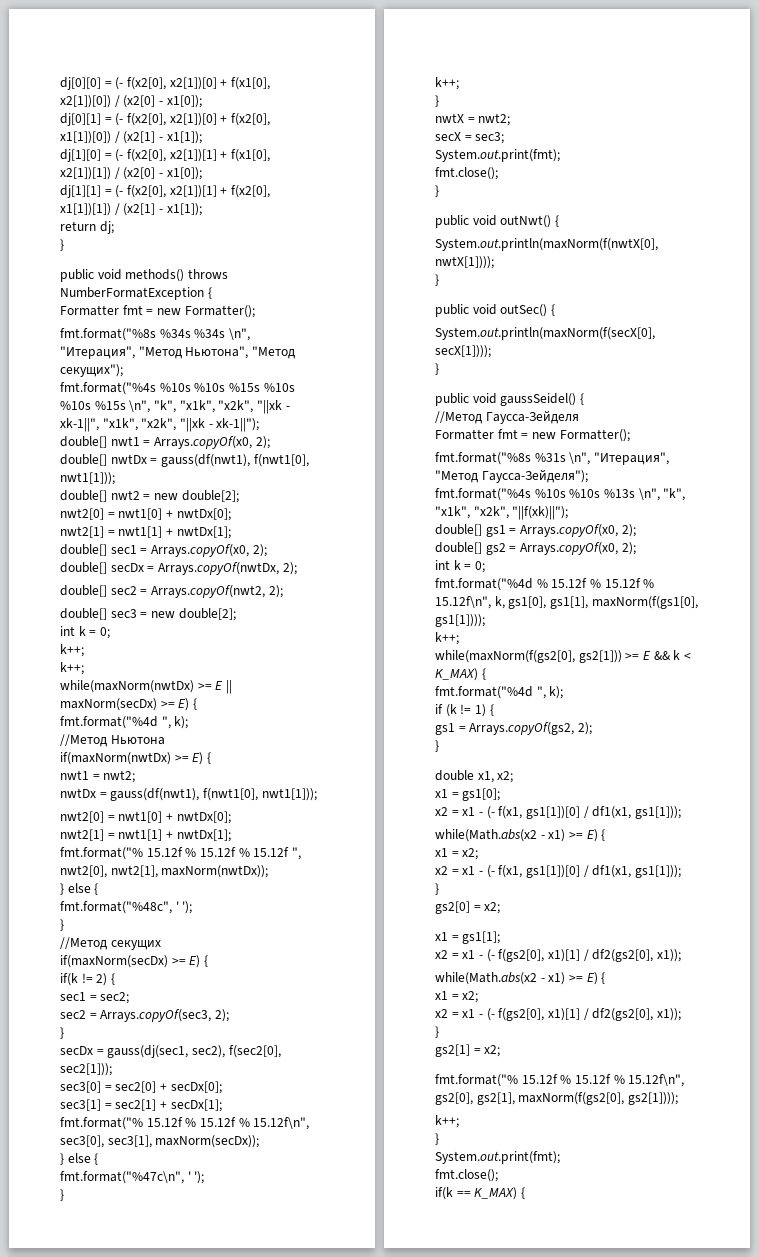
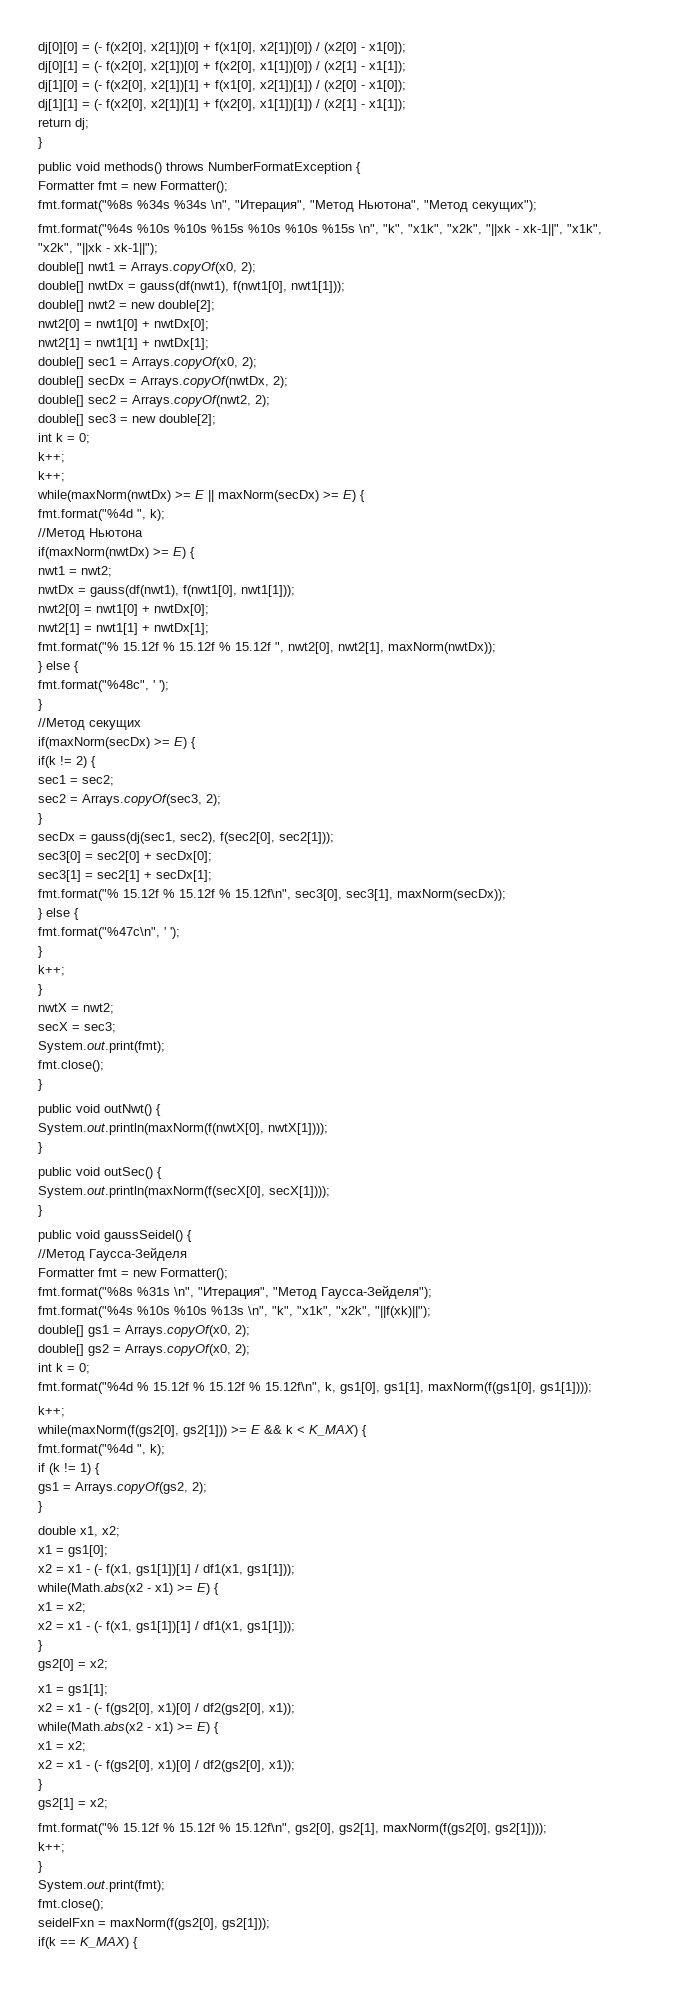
[525,806,580,819] gs1[1])[0] -> [136,1564,191,1576] gs1[1])[1]
[525,865,580,878] gs1[1])[0] -> [136,1621,191,1633] gs1[1])[1]
[547,949,580,962] x1)[1] -> [158,1703,191,1715] x1)[0]
[547,1008,580,1021] x1)[1] -> [158,1760,191,1772] x1)[0]
(498, 1175) none -> [38,1918,270,1930] // seidelFxn = maxNorm(f(gs2[0], gs2[1]));

